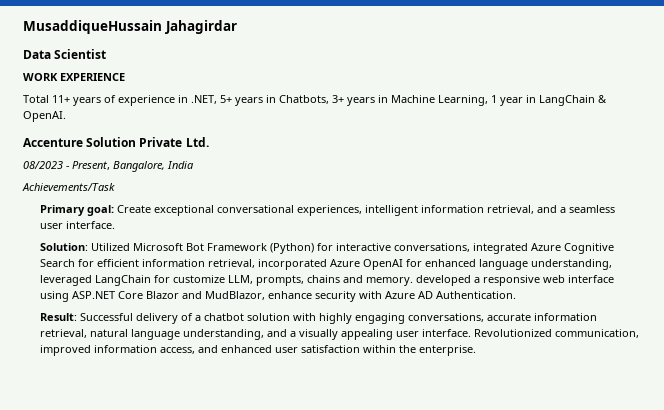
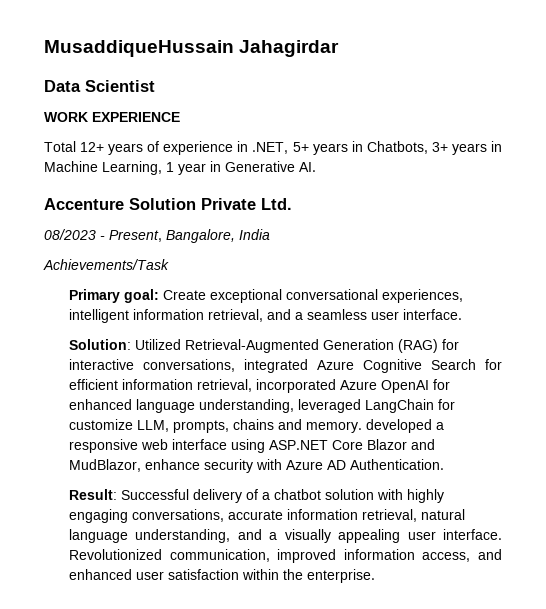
[52,95,70,103] 11+ -> [80,142,105,152] 12+
[539,95,607,106] [23,111,66,122] LangChain & OpenAI. -> [225,161,316,172] Generative AI.
[133,243,315,254] Microsoft Bot Framework (Python) -> [184,339,438,353] Retrieval-Augmented Generation (RAG)

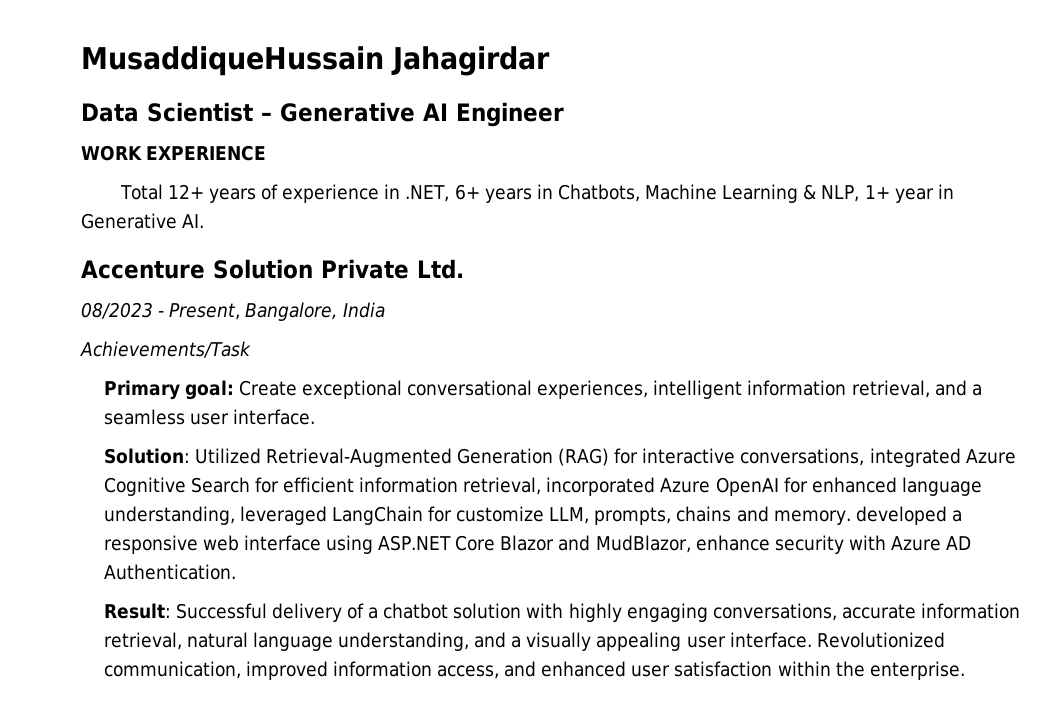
(155, 86) none -> [261,102,564,127] – Generative AI Engineer
[292,142,309,152] 5+ -> [454,184,480,200] 6+
[431,141,503,155] [44,161,174,175] 3+ years in Machine Learning, 1 -> [645,184,890,203] Machine Learning & NLP, 1+

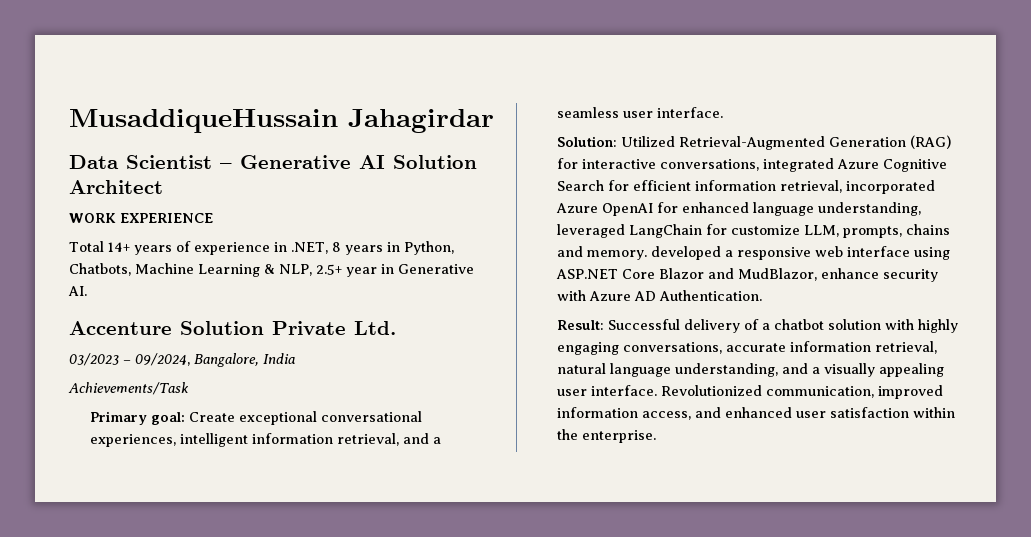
[456,102,564,127] Engineer -> [393,155,477,169] [69,180,163,194] Solution Architect
[167,184,204,199] 12+ -> [107,242,130,252] 14+
[454,184,480,200] 6+ -> [331,242,341,252] 8
(553, 191) none -> [403,241,454,255] Python,
[864,185,890,199] 1+ -> [316,264,342,275] 2.5+
[81,302,241,320] 08/2023 - Present, -> [69,353,190,366] 03/2023 – 09/2024,

